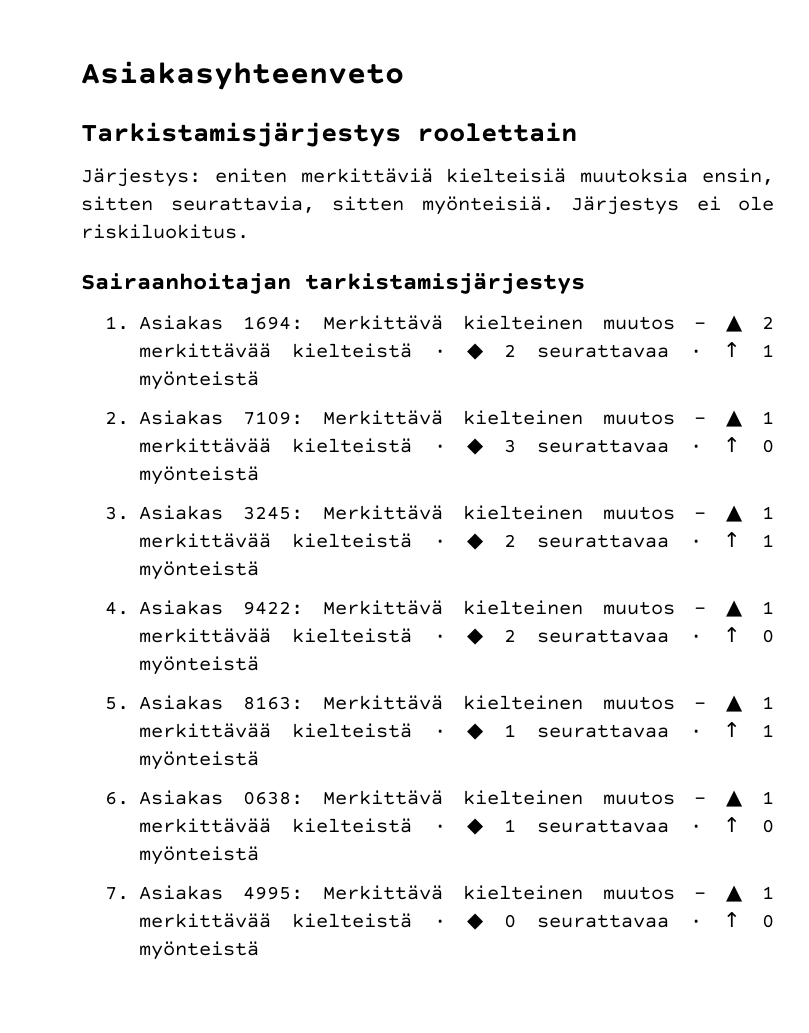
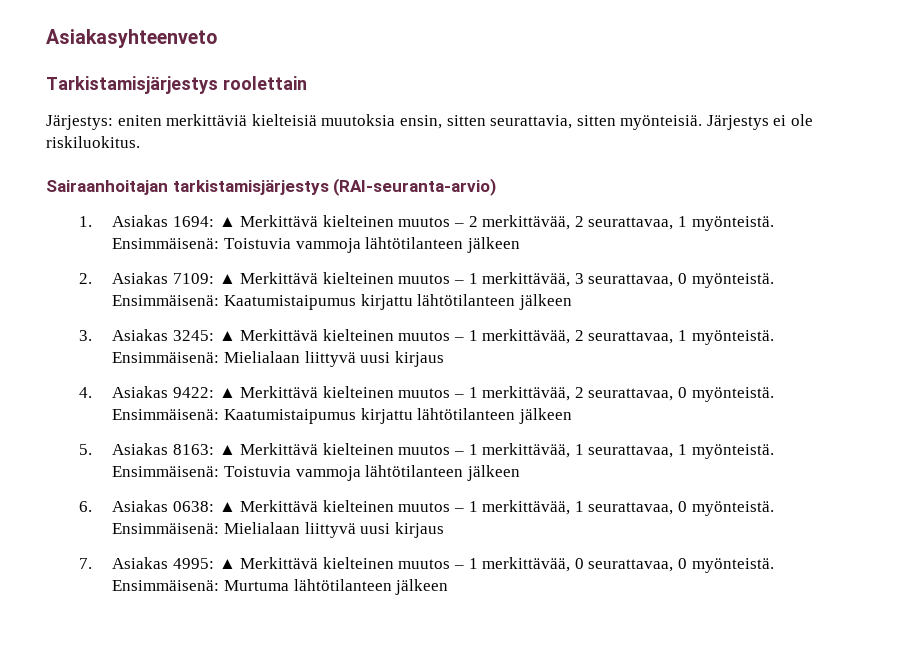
(585, 283) none -> [333,178,497,196] (RAI-seuranta-arvio)
[322,315,774,332] [139,342,774,360] [139,371,260,390] Merkittävä kielteinen muutos – ▲ 2 merkittävää kielteistä · ◆ 2 seurattavaa · ↑ 1 myönteistä -> [218,215,774,231] [112,237,520,253] ▲ Merkittävä kielteinen muutos – 2 merkittävää, 2 seurattavaa, 1 myönteistä. Ensimmäisenä: Toistuvia vammoja lähtötilanteen jälkeen
[322,410,774,427] [139,437,774,455] [139,466,260,485] Merkittävä kielteinen muutos – ▲ 1 merkittävää kielteistä · ◆ 3 seurattavaa · ↑ 0 myönteistä -> [218,272,774,288] [112,294,572,310] ▲ Merkittävä kielteinen muutos – 1 merkittävää, 3 seurattavaa, 0 myönteistä. Ensimmäisenä: Kaatumistaipumus kirjattu lähtötilanteen jälkeen
[322,505,774,522] [139,532,774,550] [139,561,260,580] Merkittävä kielteinen muutos – ▲ 1 merkittävää kielteistä · ◆ 2 seurattavaa · ↑ 1 myönteistä -> [218,329,774,345] [112,351,444,367] ▲ Merkittävä kielteinen muutos – 1 merkittävää, 2 seurattavaa, 1 myönteistä. Ensimmäisenä: Mielialaan liittyvä uusi kirjaus
[322,600,774,617] [139,627,774,645] [139,656,260,675] Merkittävä kielteinen muutos – ▲ 1 merkittävää kielteistä · ◆ 2 seurattavaa · ↑ 0 myönteistä -> [218,386,774,402] [112,408,572,424] ▲ Merkittävä kielteinen muutos – 1 merkittävää, 2 seurattavaa, 0 myönteistä. Ensimmäisenä: Kaatumistaipumus kirjattu lähtötilanteen jälkeen
[322,695,774,712] [139,722,774,740] [139,751,260,770] Merkittävä kielteinen muutos – ▲ 1 merkittävää kielteistä · ◆ 1 seurattavaa · ↑ 1 myönteistä -> [218,443,774,459] [112,465,520,481] ▲ Merkittävä kielteinen muutos – 1 merkittävää, 1 seurattavaa, 1 myönteistä. Ensimmäisenä: Toistuvia vammoja lähtötilanteen jälkeen
[322,790,774,807] [139,817,774,835] [139,846,260,865] Merkittävä kielteinen muutos – ▲ 1 merkittävää kielteistä · ◆ 1 seurattavaa · ↑ 0 myönteistä -> [218,500,774,516] [112,522,444,538] ▲ Merkittävä kielteinen muutos – 1 merkittävää, 1 seurattavaa, 0 myönteistä. Ensimmäisenä: Mielialaan liittyvä uusi kirjaus
[322,885,774,902] [139,912,774,930] [139,941,260,960] Merkittävä kielteinen muutos – ▲ 1 merkittävää kielteistä · ◆ 0 seurattavaa · ↑ 0 myönteistä -> [218,557,774,573] [112,579,449,595] ▲ Merkittävä kielteinen muutos – 1 merkittävää, 0 seurattavaa, 0 myönteistä. Ensimmäisenä: Murtuma lähtötilanteen jälkeen

